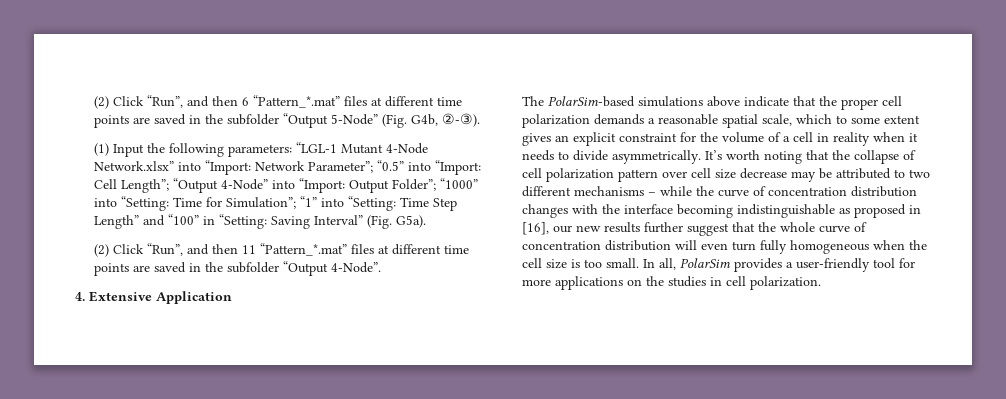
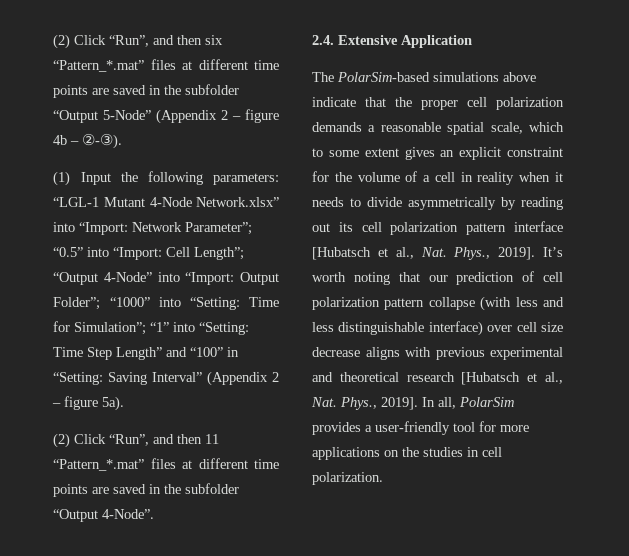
[93,95,249,109] (2) Click “Run”, and then 6 -> [53,34,224,49] (2) Click “Run”, and then six
[381,114,438,128] (Fig. G4b, -> [156,109,279,124] [53,135,80,145] (Appendix 2 – figure 4b –
[366,215,426,229] (Fig. G5a). -> [207,371,279,386] [52,396,125,411] (Appendix 2 – figure 5a).
[75,292,85,301] 4. -> [312,35,334,45] 2.4.
[612,150,701,164] asymmetrically. -> [408,197,563,210] [312,221,563,235] [312,247,536,260] asymmetrically by reading out its cell polarization pattern interface [Hubatsch et al., Nat. Phys., 2019].
[832,150,899,164] the collapse -> [428,272,515,285] our prediction
[662,168,930,182] [522,186,917,197] [522,204,921,218] [522,222,867,236] [522,240,927,254] [522,258,639,269] over cell size decrease may be attributed to two different mechanisms – while the curve of concentration distribution changes with the interface becoming indistinguishable as proposed in [16], our new results further suggest that the whole curve of concentration distribution will even turn fully homogeneous when the cell size is too small. -> [428,296,564,311] [312,321,563,336] [312,347,563,360] [312,372,563,385] [311,397,418,410] collapse (with less and less distinguishable interface) over cell size decrease aligns with previous experimental and theoretical research [Hubatsch et al., Nat. Phys., 2019].

